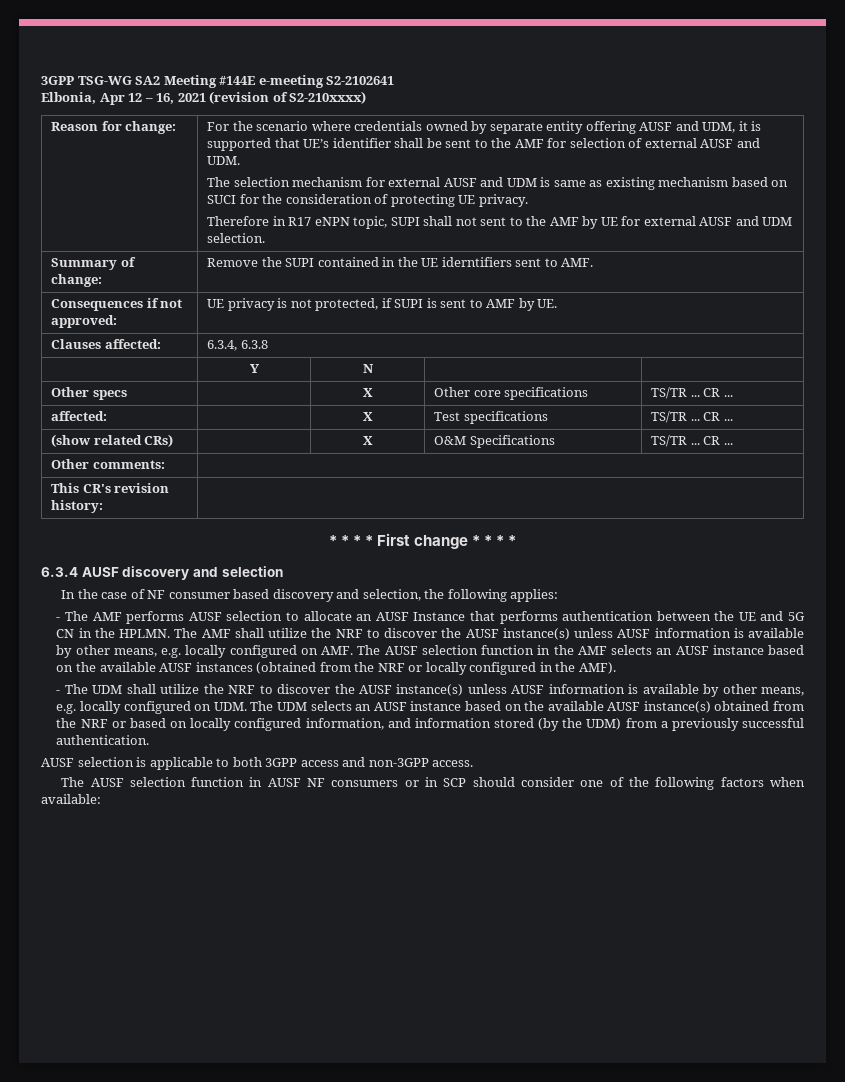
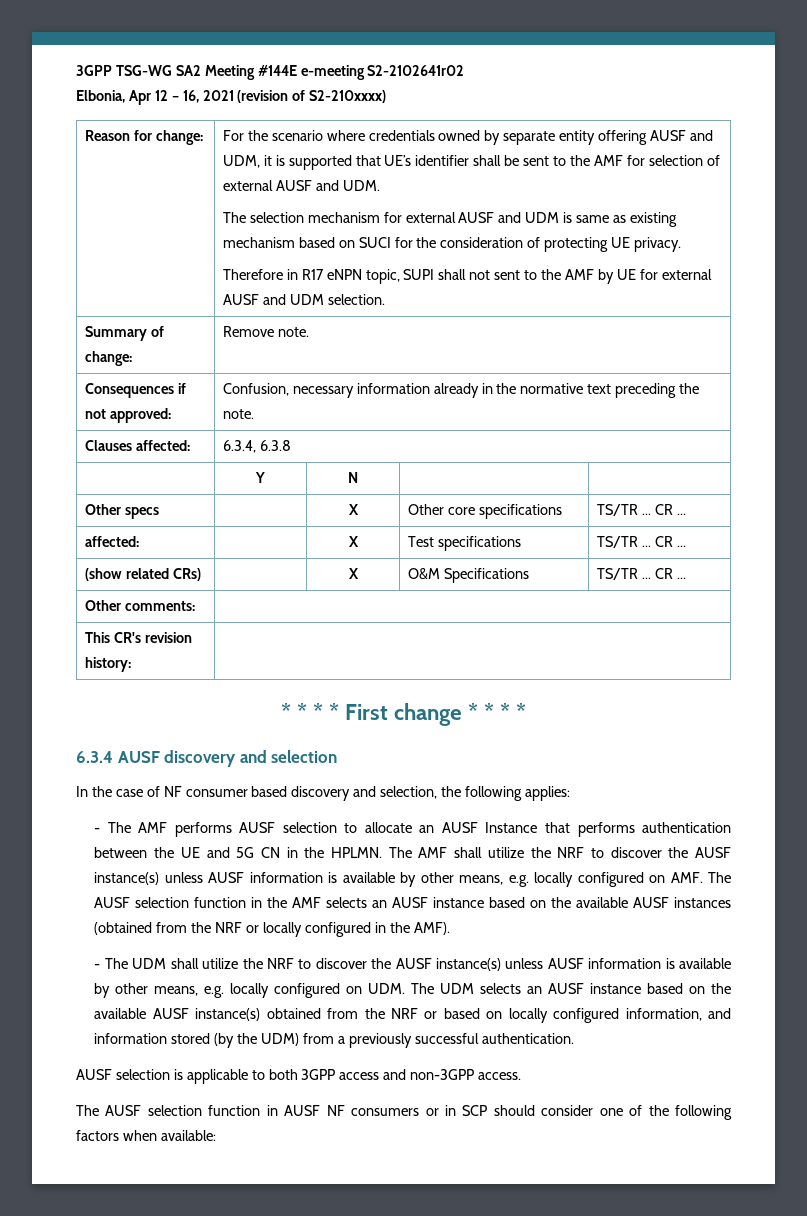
[326,76,395,85] S2-2102641 -> [367,65,465,76] S2-2102641r02
[261,257,594,267] [51,298,183,311] [51,315,118,328] [207,298,558,311] the SUPI contained in the UE iderntifiers sent to AMF. // Consequences if not approved: | UE privacy is not protected, if SUPI is sent to AMF by UE. -> [277,327,309,337] [84,383,186,398] [84,408,171,423] [222,383,700,398] [222,409,254,419] note. // Consequences if not approved: | Confusion, necessary information already in the normative text preceding the note.

